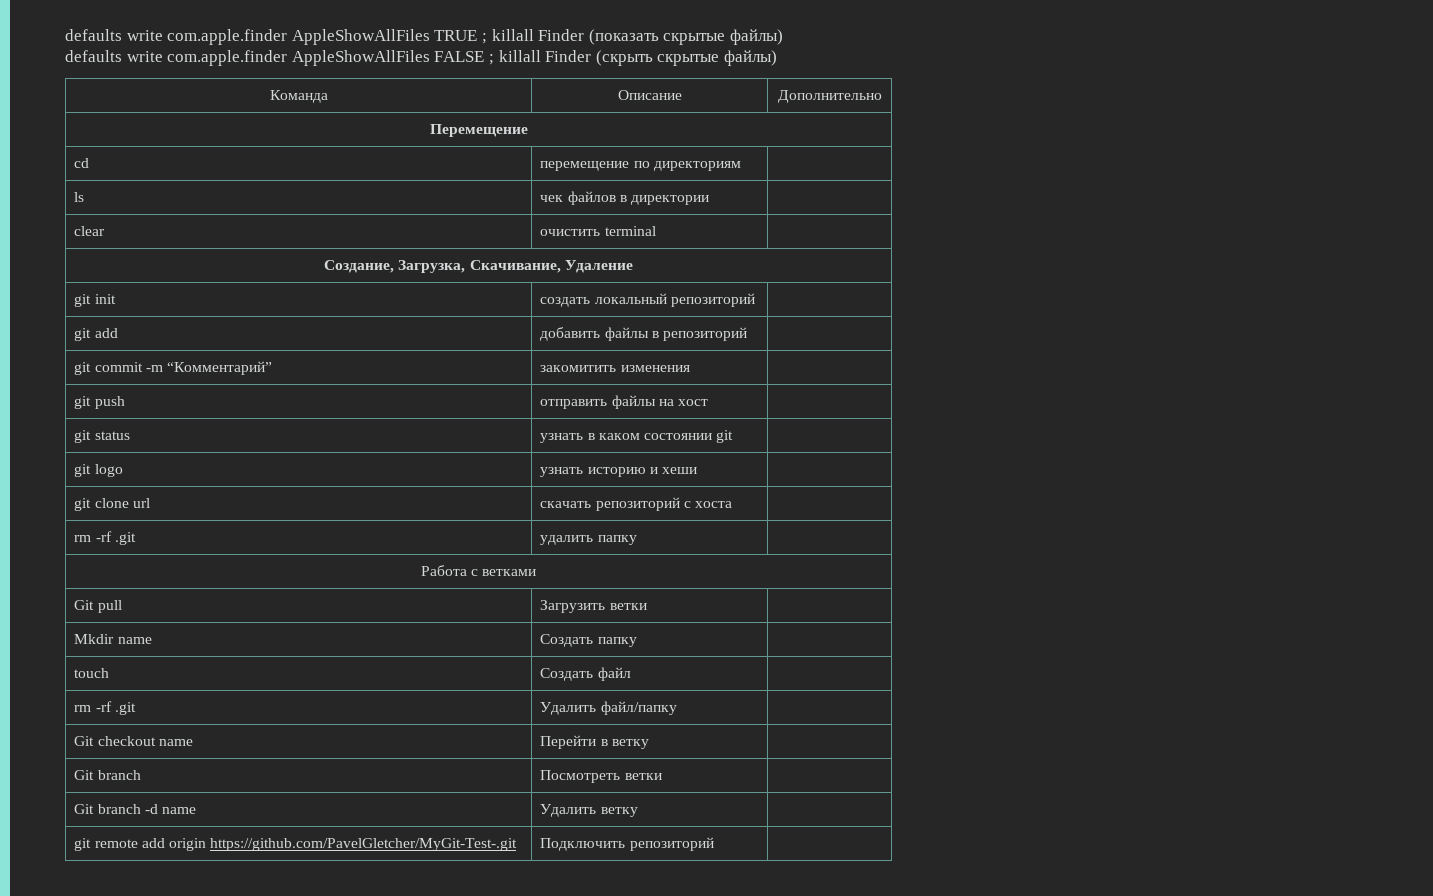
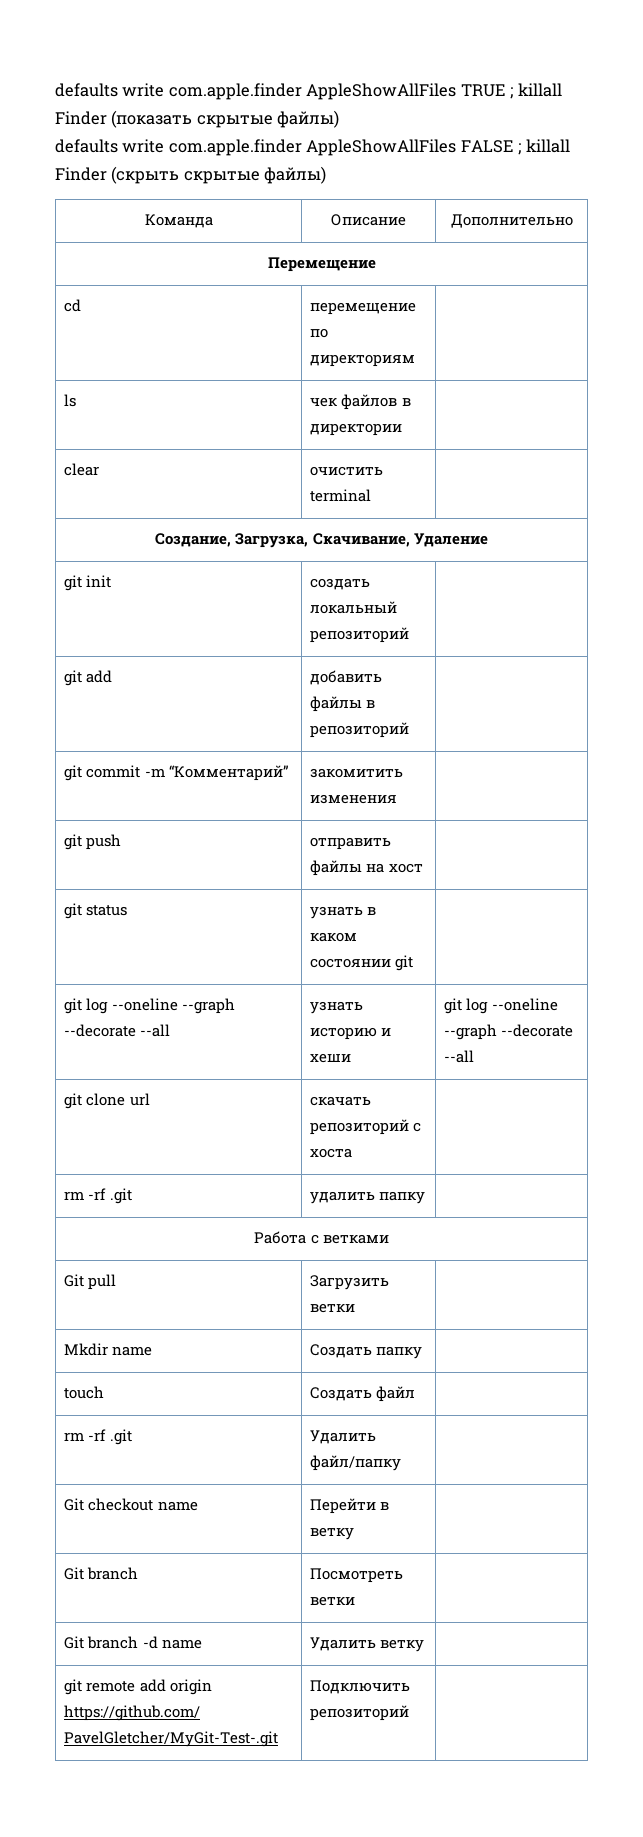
[94,464,123,477] logo -> [86,998,235,1014] [64,1024,171,1037] log --oneline --graph --decorate --all
(697, 470) none -> [444,998,558,1014] [444,1024,574,1040] [444,1050,475,1063] git log --oneline --graph --decorate --all

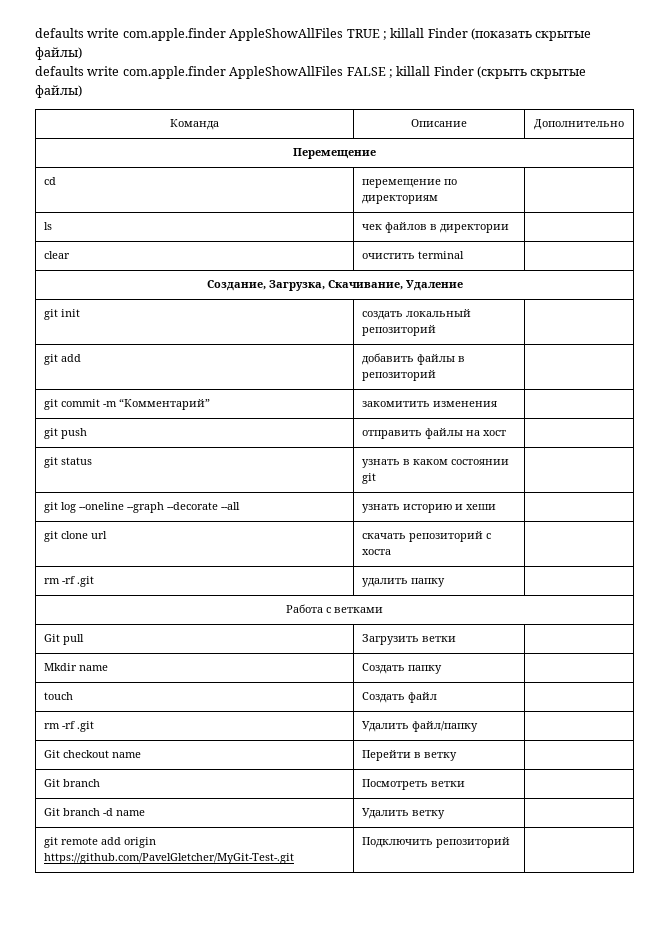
[444,998,558,1014] [444,1024,574,1040] [444,1050,475,1063] git log --oneline --graph --decorate --all -> (496, 507) none

